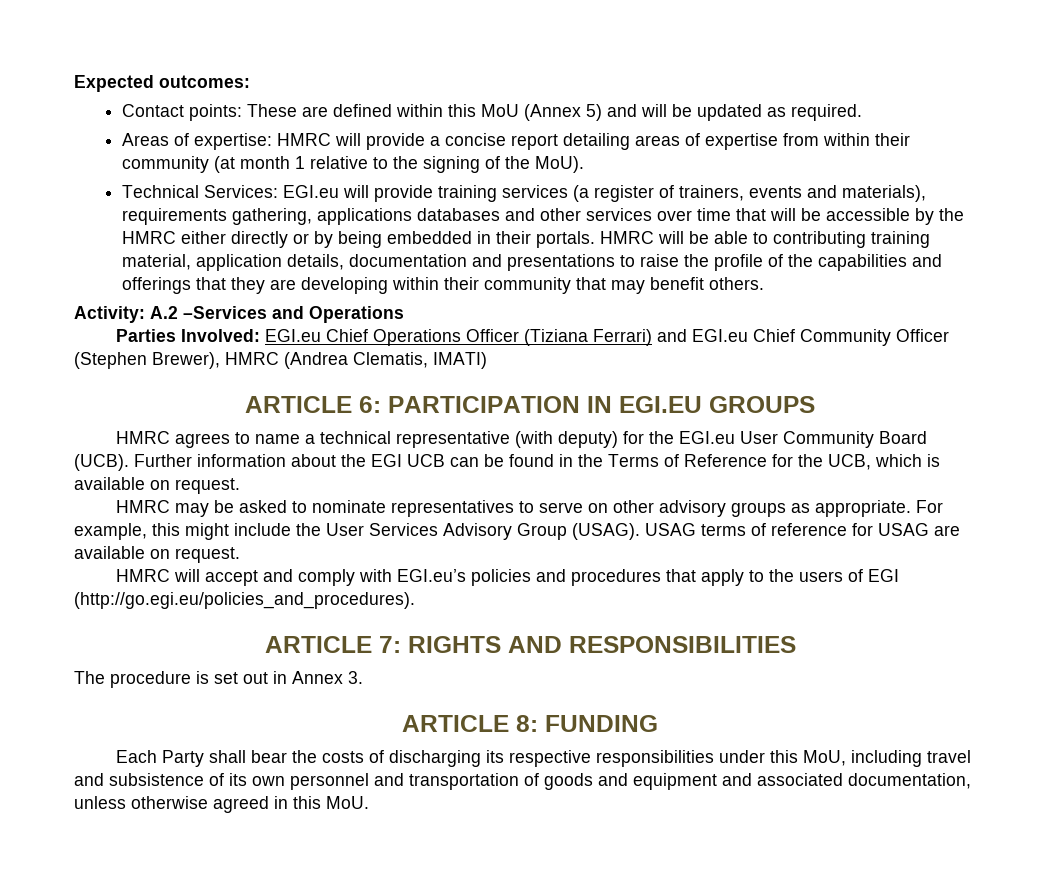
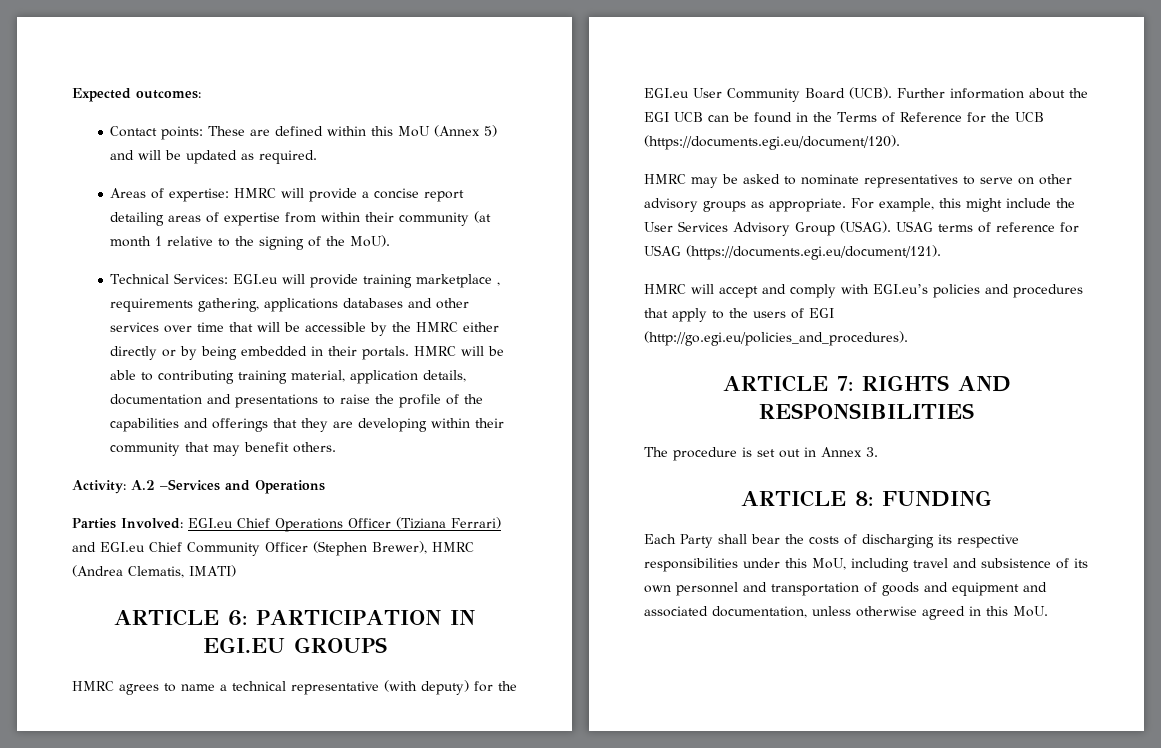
[501,185,926,202] services (a register of trainers, events and materials), -> [416,274,501,288] marketplace ,
[828,454,940,470] [74,477,240,494] UCB, which is available on request. -> [1014,112,1044,122] [644,135,900,150] UCB (https://documents.egi.eu/document/120).
[934,525,960,536] [74,546,240,563] are available on request. -> [686,245,941,260] (https://documents.egi.eu/document/121).

